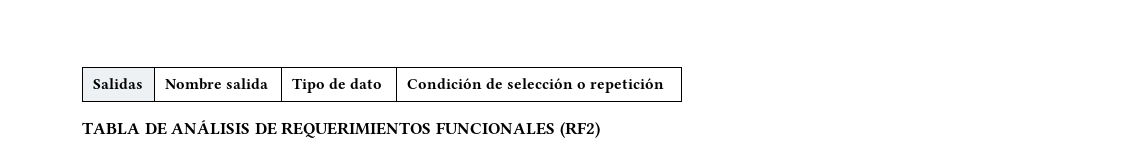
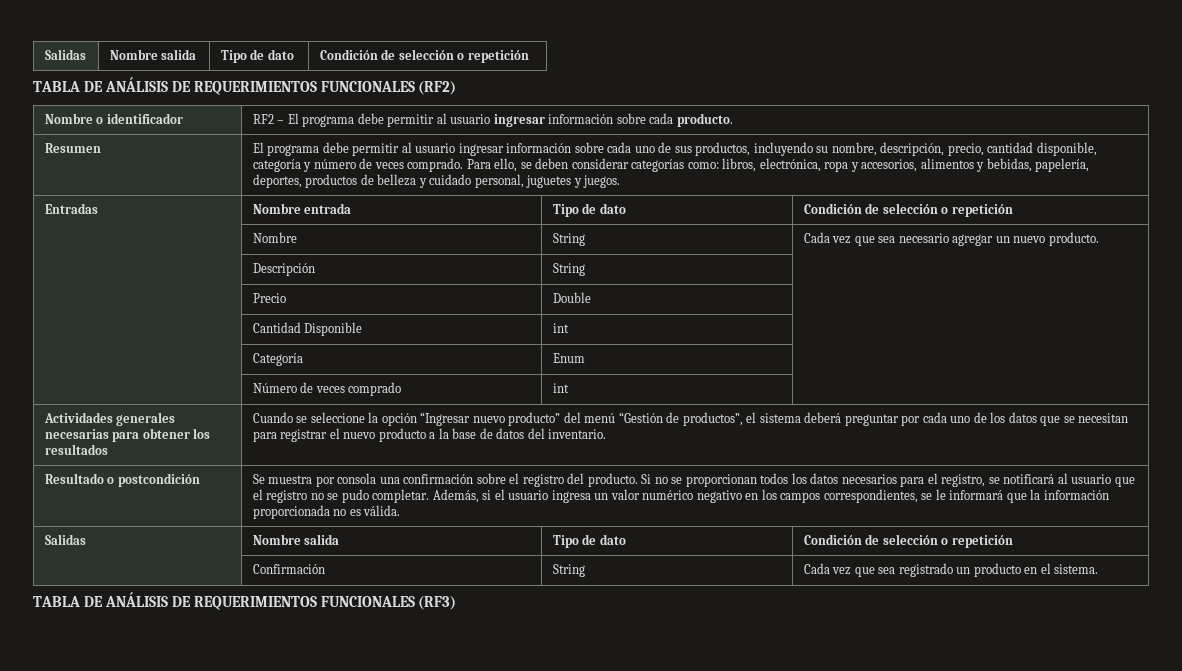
(600, 130) none -> [44,113,183,124] [252,113,733,127] [44,143,101,153] [252,142,1097,156] [252,158,1090,172] [252,174,621,188] [44,203,98,214] [252,203,352,214] [552,203,626,217] [803,203,1013,217] [252,232,297,243] [552,233,585,246] [803,232,1099,246] [252,263,315,276] [552,263,585,276] [252,293,286,303] [552,292,591,303] [252,322,363,336] [552,323,569,333] [252,353,303,366] [552,353,585,363] [252,382,402,396] [552,383,569,393] [43,412,176,426] [44,428,211,442] [44,444,108,455] [252,412,1129,426] [252,428,607,442] [44,473,200,487] [252,473,1135,487] [252,489,1109,503] [252,505,401,519] [44,534,86,545] [252,534,340,545] [552,534,626,548] [803,534,1013,548] [252,564,325,574] [552,564,585,577] [803,563,1099,577] [33,592,457,610] // Nombre o identificador | RF2 – El programa debe permitir al usuario ingresar información sobre cada producto. // Resumen | El programa debe permitir al usuario ingresar información sobre cada uno de sus productos, incluyendo su nombre, descripción, precio, cantidad disponible, categoría y número de veces comprado. Para ello, se deben considerar categorías como: libros, electrónica, ropa y accesorios, alimentos y bebidas, papelería, deportes, productos de belleza y cuidado personal, juguetes y juegos. // Entradas | Nombre entrada | Tipo de dato | Condición de selección o repetición // | Nombre | String | Cada vez que sea necesario agregar un nuevo producto. // | Descripción | String | // | Precio | Double | // | Cantidad Disponible | int | // | Categoría | Enum | // | Número de veces comprado | int | // Actividades generales necesarias para obtener los resultados | Cuando se seleccione la opción “Ingresar nuevo producto” del menú “Gestión de productos”, el sistema deberá preguntar por cada uno de los datos que se necesitan para registrar el nuevo producto a la base de datos del inventario. // Resultado o postcondición | Se muestra por consola una confirmación sobre el registro del producto. Si no se proporcionan todos los datos necesarios para el registro, se notificará al usuario que el registro no se pudo completar. Además, si el usuario ingresa un valor numérico negativo en los campos correspondientes, se le informará que la información proporcionada no es válida. // Salidas | Nombre salida | Tipo de dato | Condición de selección o repetición // | Confirmación | String | Cada vez que sea registrado un producto en el sistema. // TABLA DE ANÁLISIS DE REQUERIMIENTOS FUNCIONALES (RF3)

